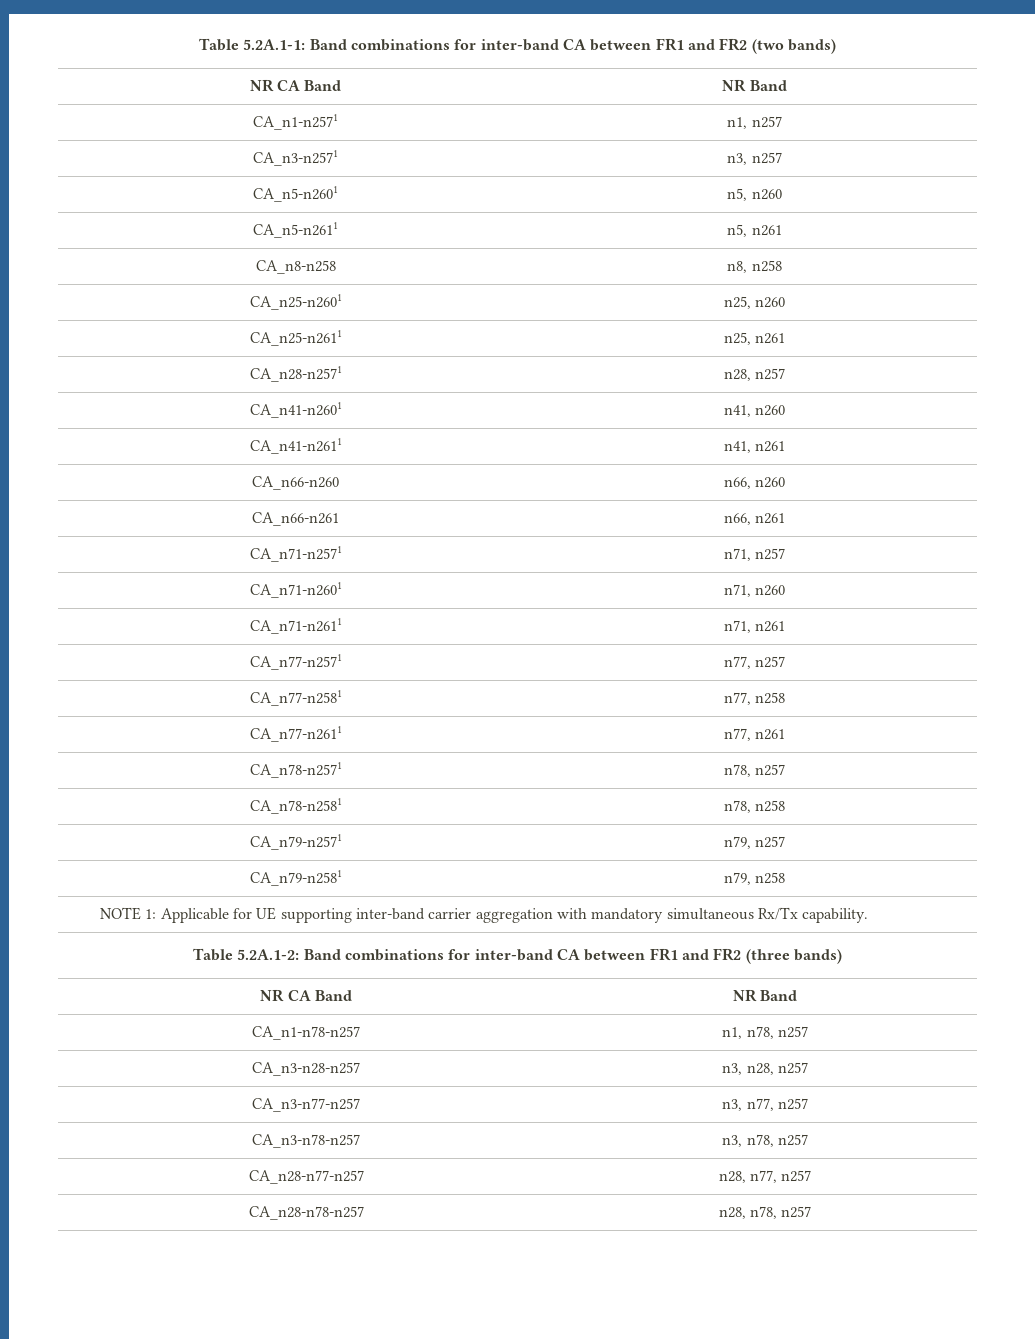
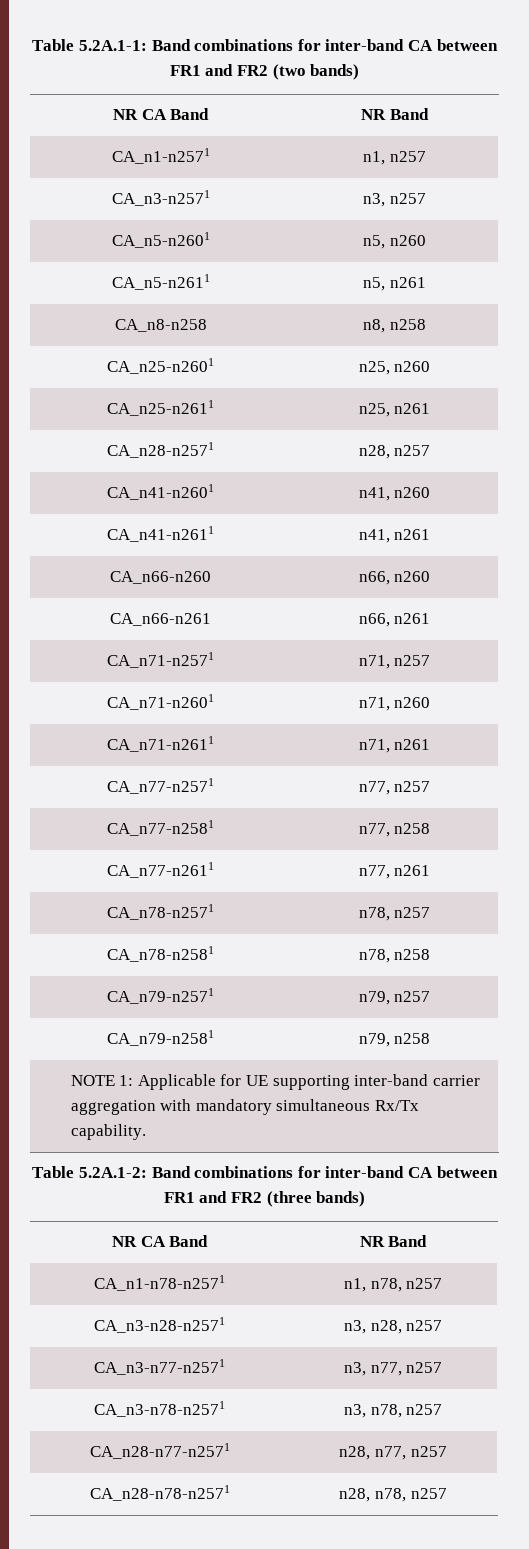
[252,1026,360,1040] CA_n1-n78-n257 -> [94,1275,225,1291] CA_n1-n78-n2571
[252,1062,360,1076] CA_n3-n28-n257 -> [94,1317,225,1333] CA_n3-n28-n2571
[252,1098,360,1112] CA_n3-n77-n257 -> [94,1359,225,1375] CA_n3-n77-n2571
[252,1134,360,1148] CA_n3-n78-n257 -> [94,1401,225,1417] CA_n3-n78-n2571
[248,1170,364,1184] CA_n28-n77-n257 -> [89,1443,230,1459] CA_n28-n77-n2571
[248,1206,364,1220] CA_n28-n78-n257 -> [89,1485,230,1501] CA_n28-n78-n2571

